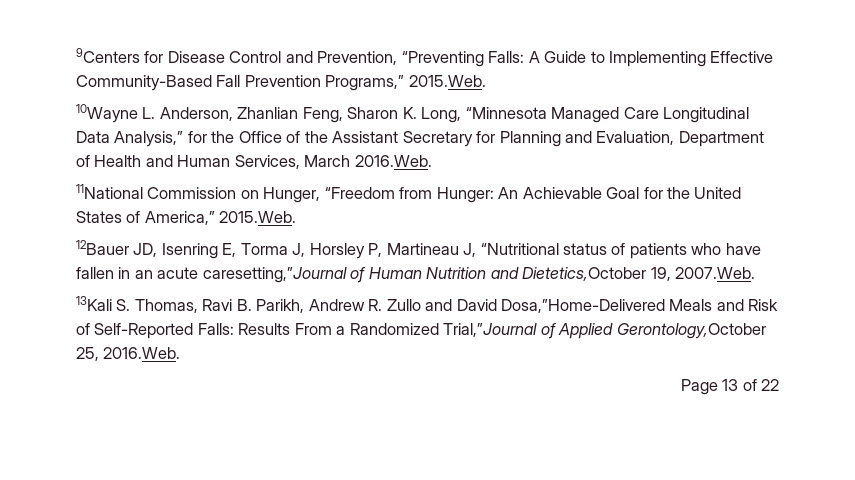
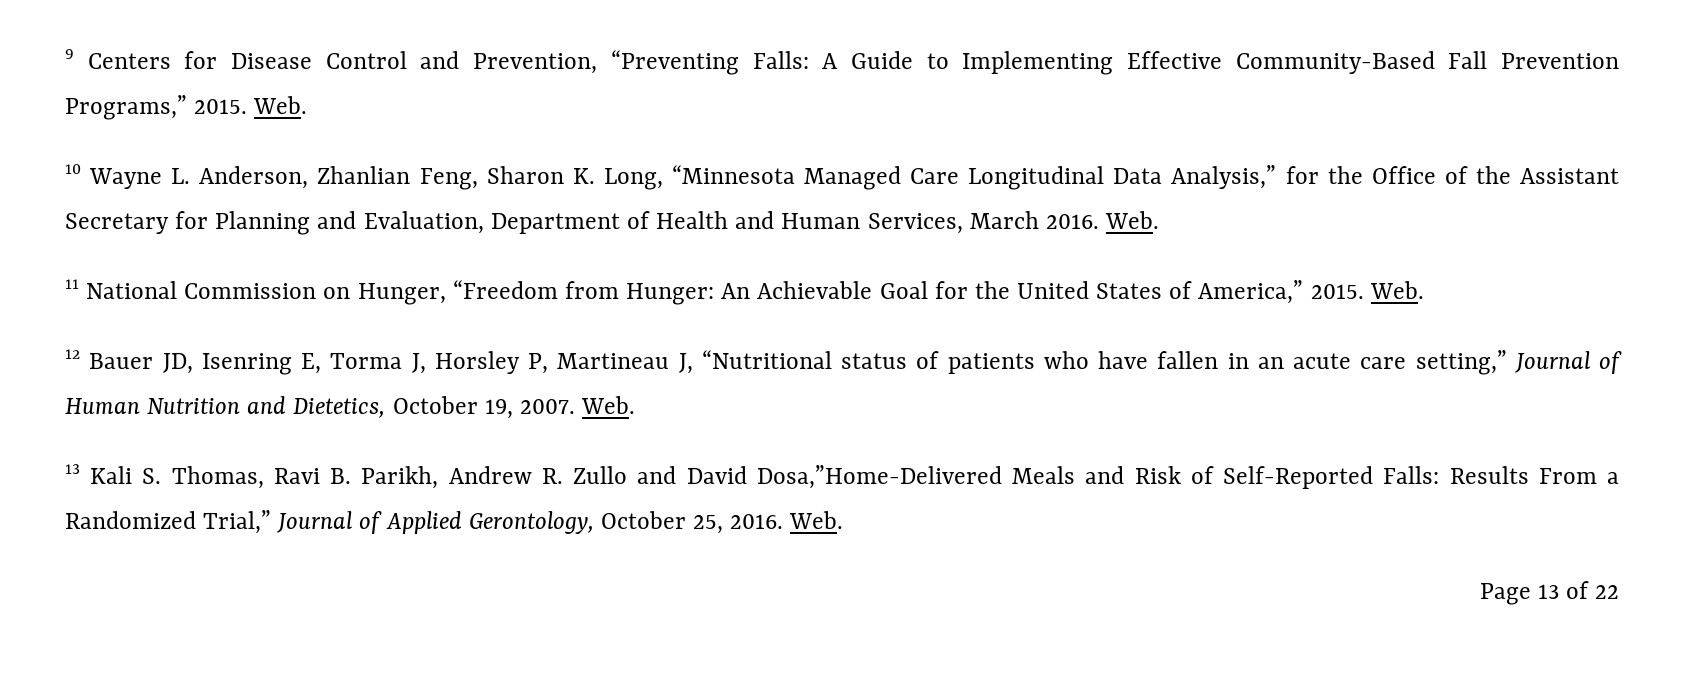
[76,48,140,63] 9Centers -> [65,49,171,69] 9 Centers
[408,75,486,87] [76,104,138,123] 2015.Web. // 10Wayne -> [194,96,308,114] [65,164,163,189] 2015. Web. // 10 Wayne
[354,155,432,167] [76,184,143,199] 2016.Web. // 11National -> [1045,211,1160,229] [65,279,178,299] 2016. Web. // 11 National
[219,211,297,223] [76,240,129,255] 2015.Web. // 12Bauer -> [1310,281,1424,299] [65,349,154,369] 2015. Web. // 12 Bauer
[202,267,347,283] caresetting,”Journal -> [1360,350,1590,375] care setting,” Journal
[522,267,756,281] [76,296,112,311] Dietetics,October 19, 2007.Web. // 13Kali -> [293,396,636,419] [65,464,133,484] Dietetics, October 19, 2007. Web. // 13 Kali
[443,323,766,339] [76,347,181,361] Trial,”Journal of Applied Gerontology,October 25, 2016.Web. -> [203,510,844,534] Trial,” Journal of Applied Gerontology, October 25, 2016. Web.

